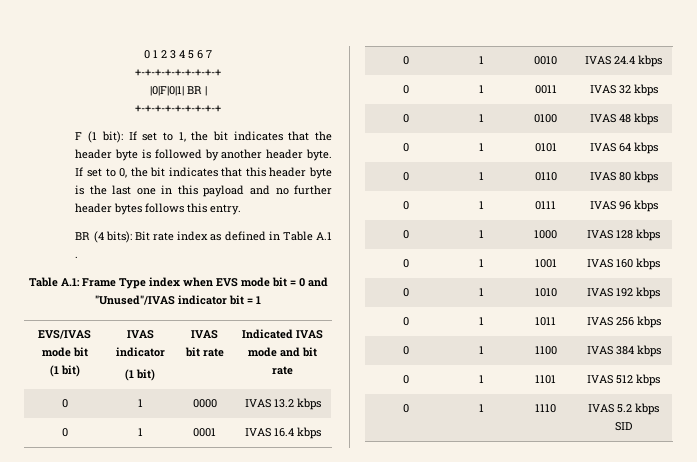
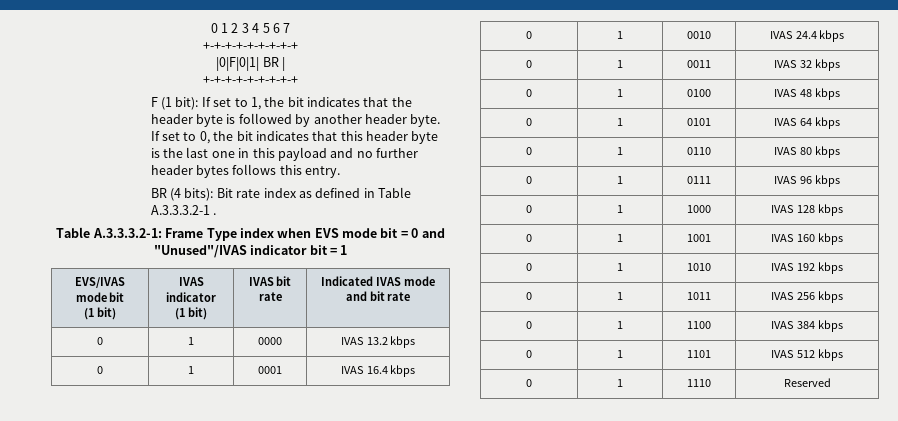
[316,232,332,240] A.1 -> [150,205,210,215] A.3.3.3.2-1
[60,278,80,286] A.1: -> [92,228,162,238] A.3.3.3.2-1:
[588,403,659,415] [615,422,632,431] IVAS 5.2 kbps SID -> [783,378,831,387] Reserved

